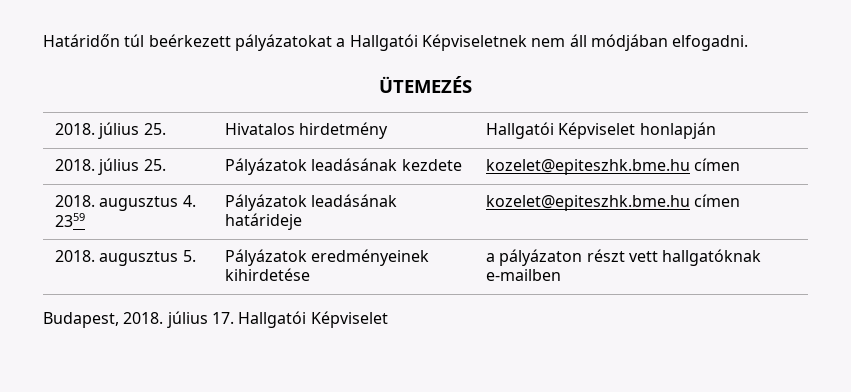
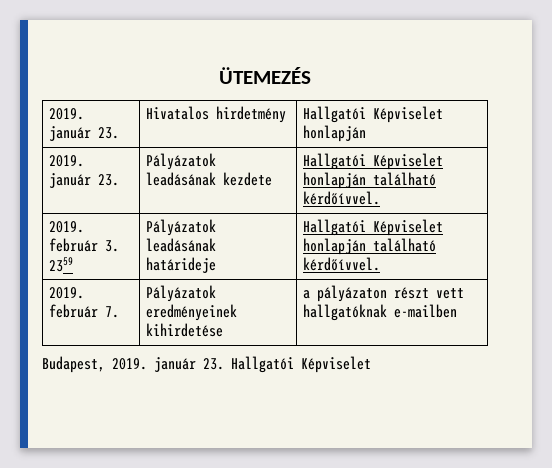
[43,34,749,51] [379,76,472,93] [55,122,166,139] Határidőn túl beérkezett pályázatokat a Hallgatói Képviseletnek nem áll módjában elfogadni. // ÜTEMEZÉS // 2018. július 25. -> [219,67,311,84] [49,108,85,120] [49,126,120,141] ÜTEMEZÉS // 2019. január 23.
[55,158,166,175] 2018. július 25. -> [49,155,85,167] [49,173,120,188] 2019. január 23.
[486,158,741,175] [55,195,196,211] [55,213,86,227] [225,194,398,211] [225,213,303,230] [486,194,741,211] [55,250,196,266] kozelet@epiteszhk.bme.hu címen // 2018. augusztus 4. 2359 | Pályázatok leadásának határideje | kozelet@epiteszhk.bme.hu címen // 2018. augusztus 5. -> [303,153,444,170] [303,172,437,189] [303,191,381,205] [49,221,85,233] [49,238,120,252] [49,257,74,272] [146,219,217,236] [146,238,217,252] [146,257,217,273] [303,219,444,236] [303,238,437,255] [303,257,381,271] [49,287,85,299] [49,304,120,318] Hallgatói Képviselet honlapján található kérdőívvel. // 2019. február 3. 2359 | Pályázatok leadásának határideje | Hallgatói Képviselet honlapján található kérdőívvel. // 2019. február 7.
[123,311,234,328] 2018. július 17. -> [112,357,224,372] 2019. január 23.

